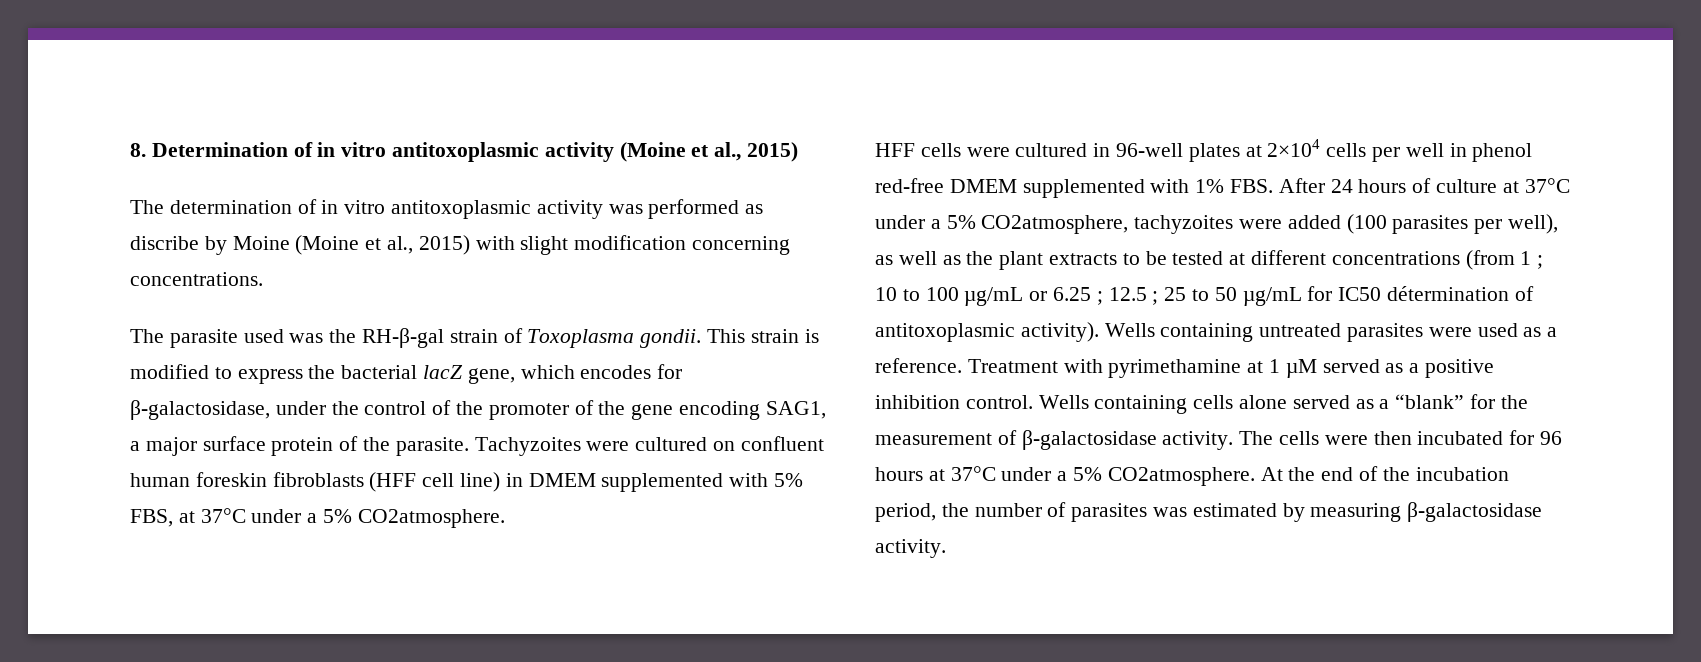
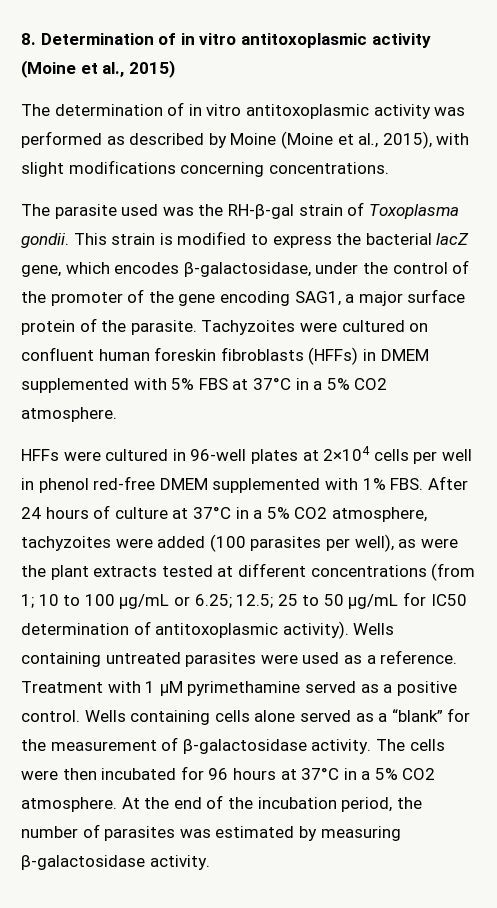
[130,236,199,250] discribe -> [129,133,205,145] described
[418,235,470,255] 2015) -> [382,131,432,149] 2015),
[574,235,687,250] modification -> [68,160,176,174] modifications
[657,364,683,379] for -> (180, 268) none
[369,472,501,492] (HFF cell line) -> [308,347,359,365] (HFFs)
[130,508,505,528] [875,143,961,157] FBS, at 37°C under a 5% CO2atmosphere. // HFF cells -> [198,377,388,390] [21,407,117,422] [21,449,59,461] FBS at 37°C in a 5% CO2 atmosphere. // HFFs
[875,215,1129,234] under a 5% CO2atmosphere, -> [235,507,427,522] in a 5% CO2 atmosphere,
[898,251,961,265] well as -> [420,538,458,548] were
[1122,251,1167,265] to be -> (158, 571) none
[1520,251,1544,269] 1 ; -> [21,594,34,608] 1;
[1053,287,1159,305] 6.25 ; 12.5 ; -> [194,594,274,608] 6.25; 12.5;
[1387,286,1510,301] détermination -> [21,623,129,635] determination
[1108,359,1264,378] pyrimethamine at -> (141, 687) none
(1317, 368) none -> [187,681,301,696] pyrimethamine
[875,395,960,409] inhibition -> (457, 688) none
[1001,467,1255,486] under a 5% CO2atmosphere. -> [343,768,436,780] [21,797,117,812] in a 5% CO2 atmosphere.

